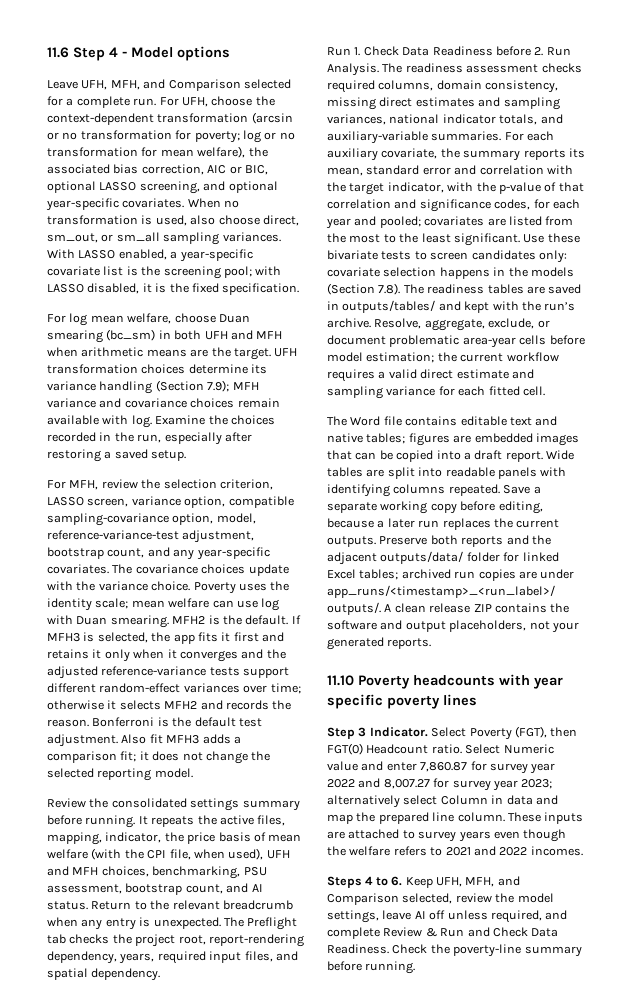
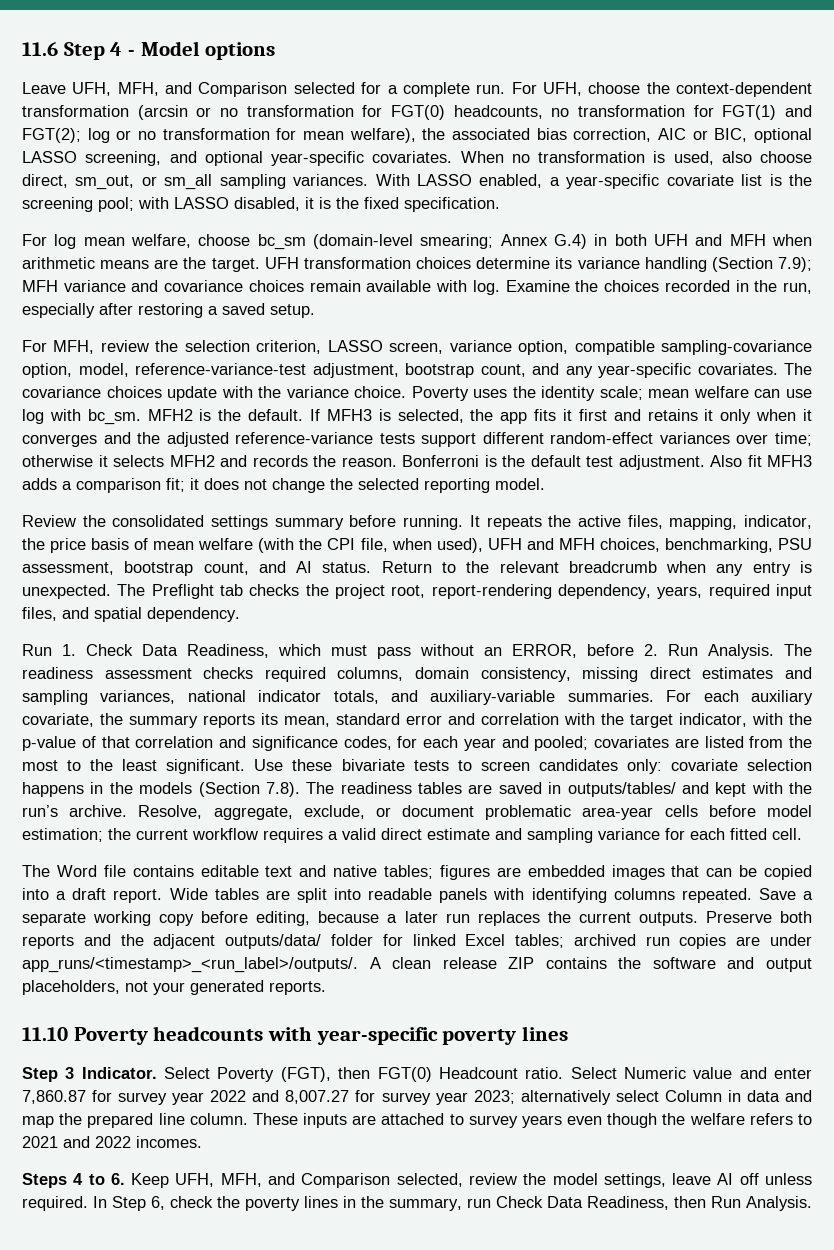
[194,131,240,143] poverty; -> [391,105,812,120] [22,128,81,143] FGT(0) headcounts, no transformation for FGT(1) and FGT(2);
[218,314,250,323] [47,329,156,343] Duan smearing (bc_sm) -> [257,234,587,250] bc_sm (domain-level smearing; Annex G.4)
[76,615,169,628] Duan smearing. -> [87,409,141,425] bc_sm.
[432,46,493,56] Readiness -> [187,644,577,659] Readiness, which must pass without an ERROR,
[534,677,563,689] [327,694,383,709] year specific -> [316,1027,438,1045] year-specific
[490,910,568,923] [327,927,559,939] [327,944,582,957] [327,961,416,974] required, and complete Review & Run and Check Data Readiness. Check the poverty-line summary before running. -> [22,1196,812,1211] required. In Step 6, check the poverty lines in the summary, run Check Data Readiness, then Run Analysis.

